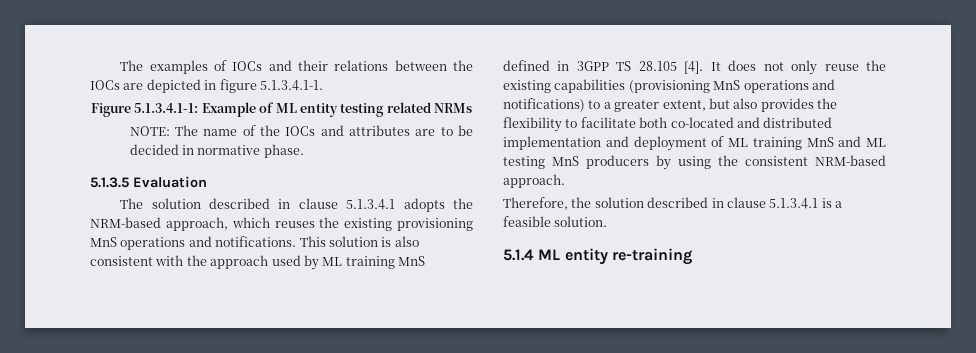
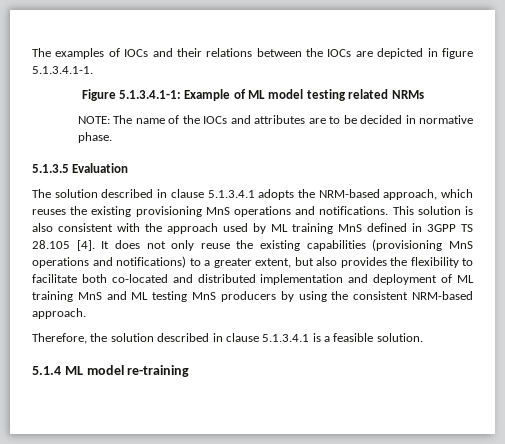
[299,103,338,117] entity -> [268,89,304,99] model
[564,248,608,265] entity -> [86,365,124,375] model

